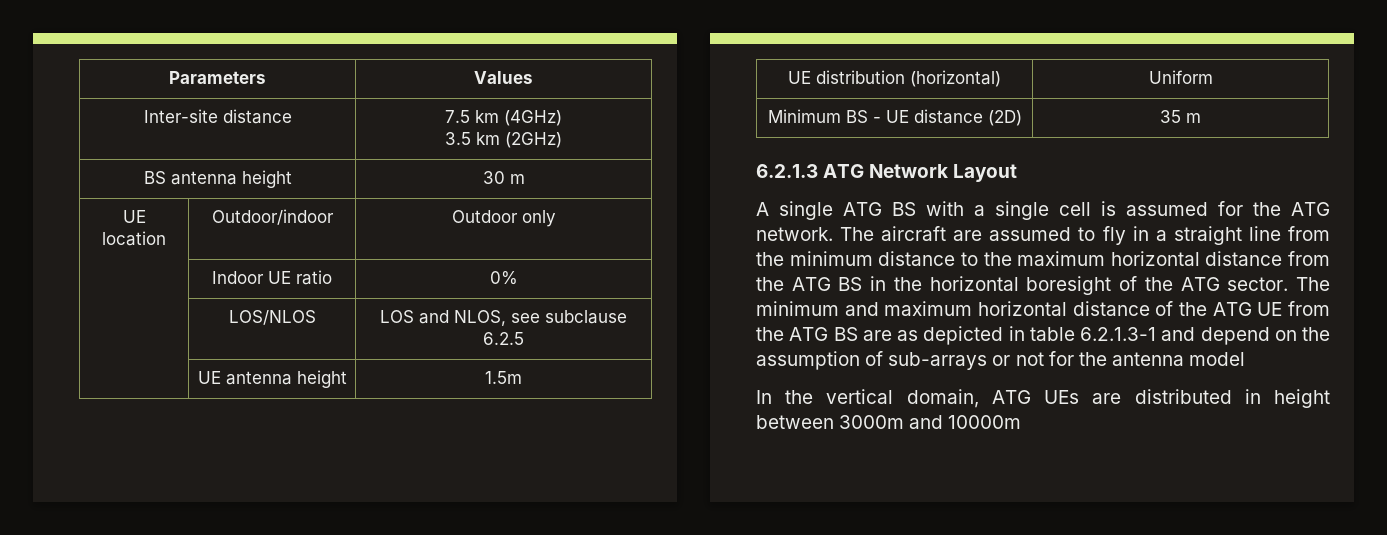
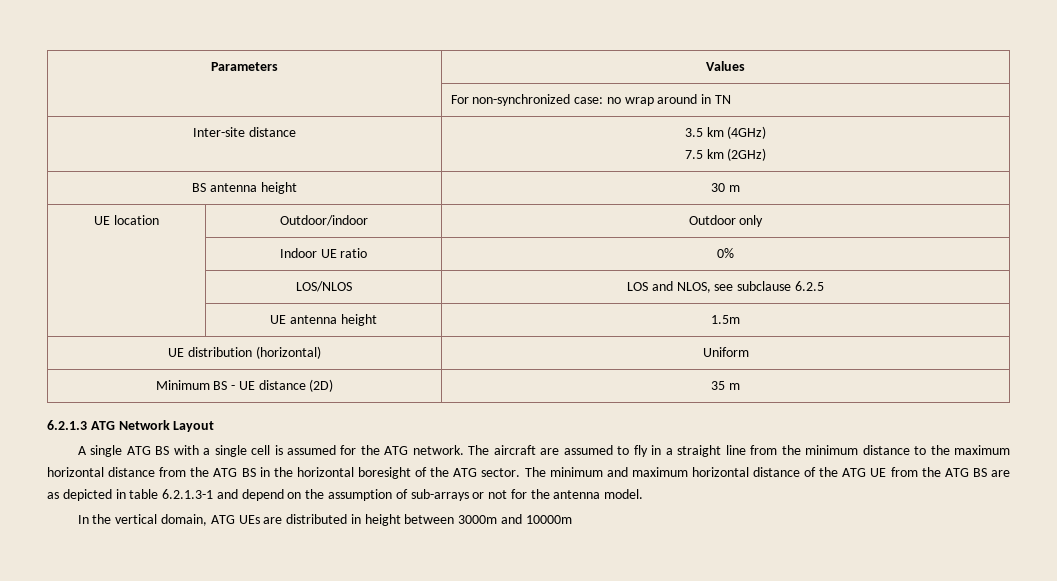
(533, 77) none -> [450,94,731,106] // | For non-synchronized case: no wrap around in TN
[445,110,471,123] 7.5 -> [684,128,703,137] 3.5
[445,132,472,145] 3.5 -> [684,150,703,159] 7.5
[1189,352,1246,366] model -> [604,489,644,499] model.

